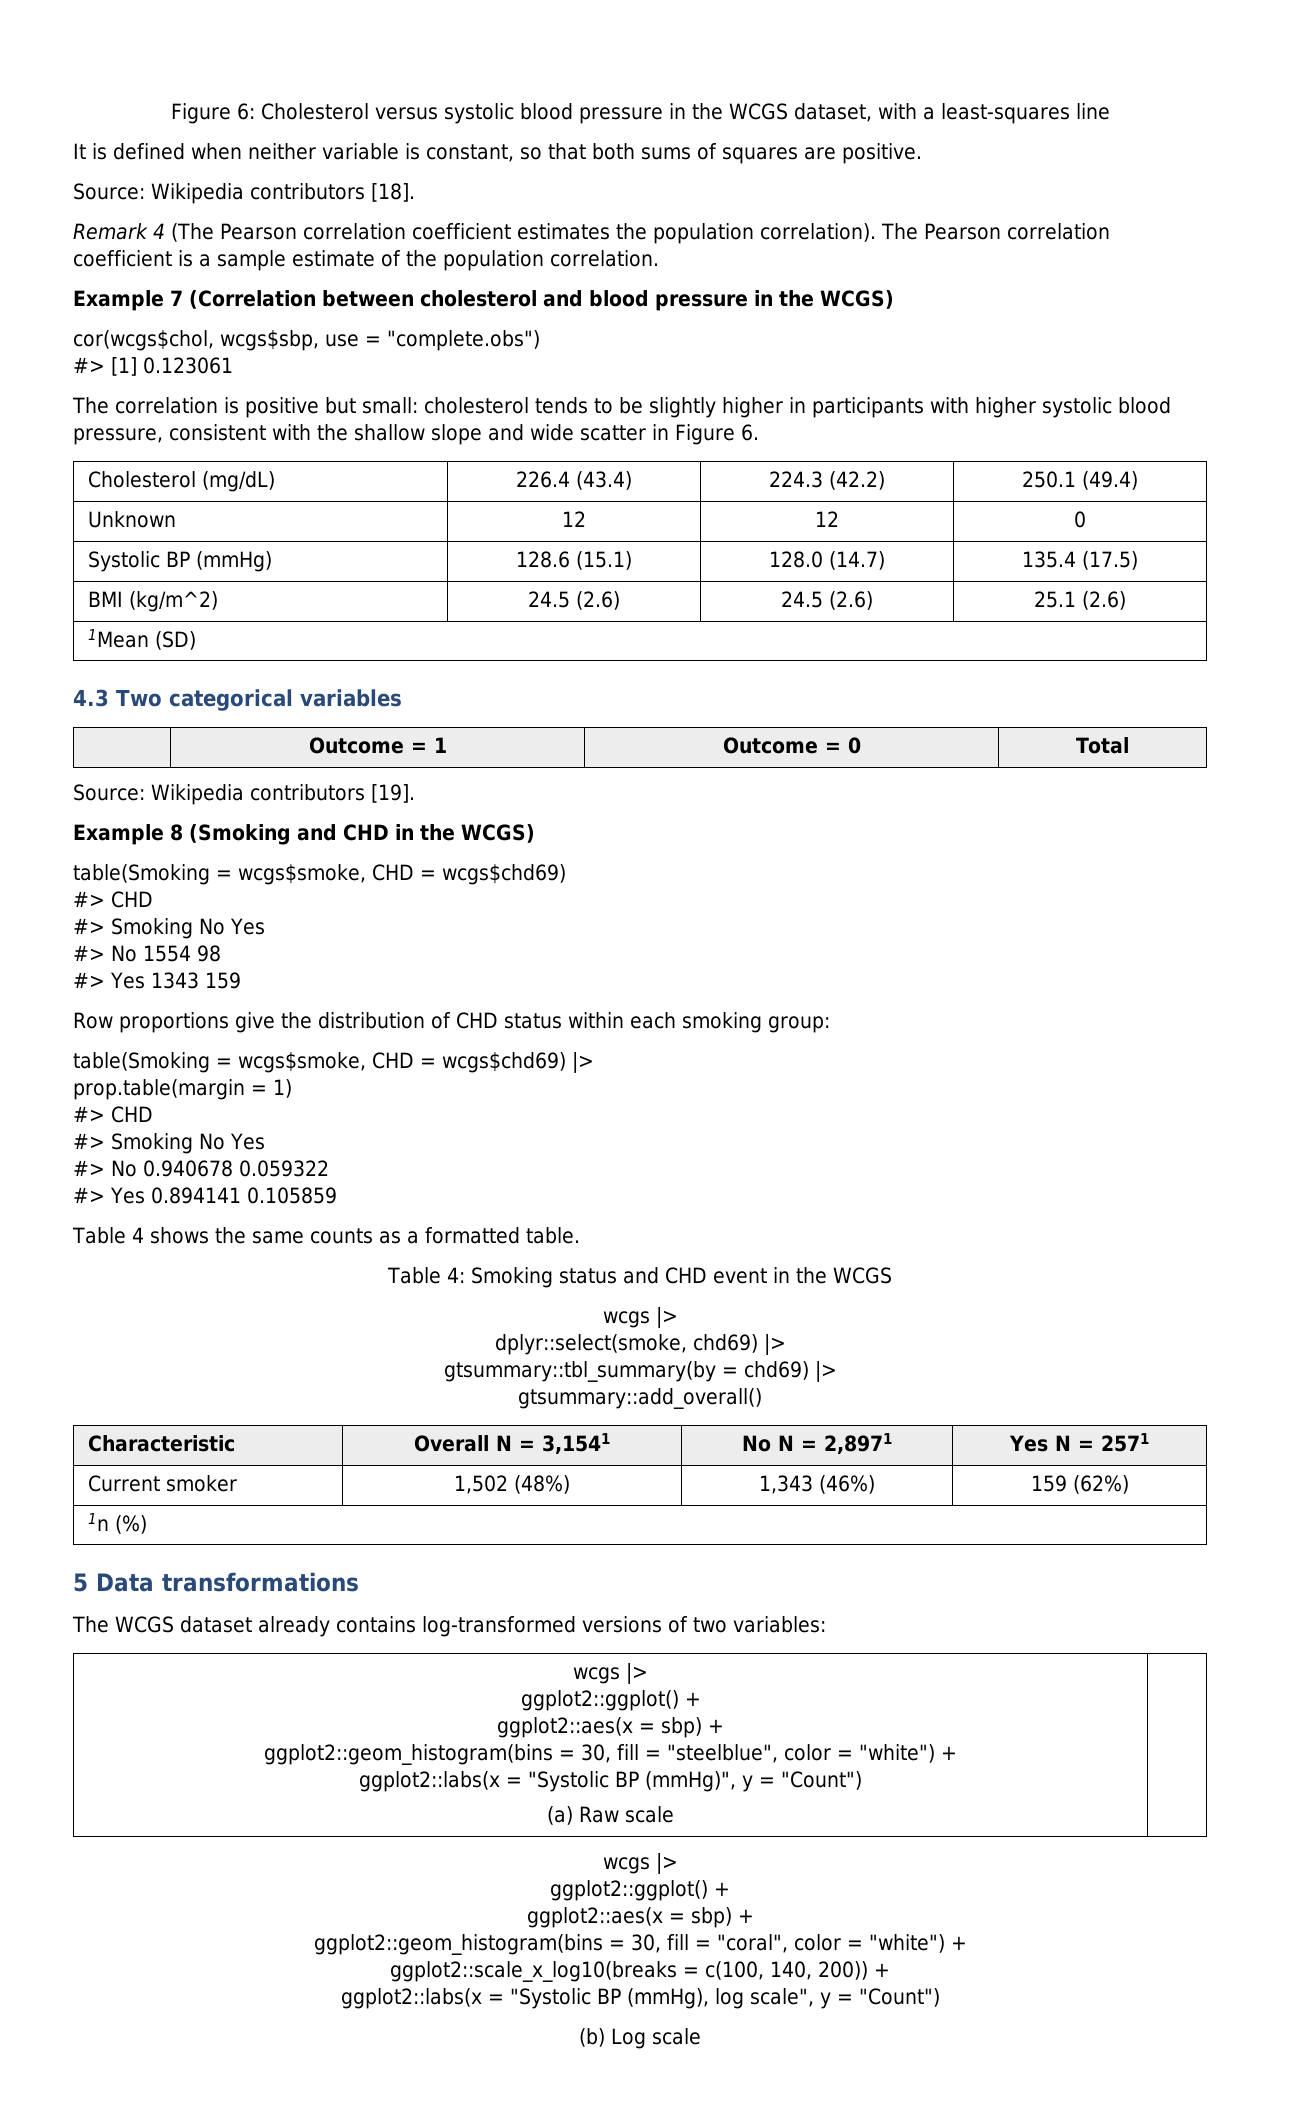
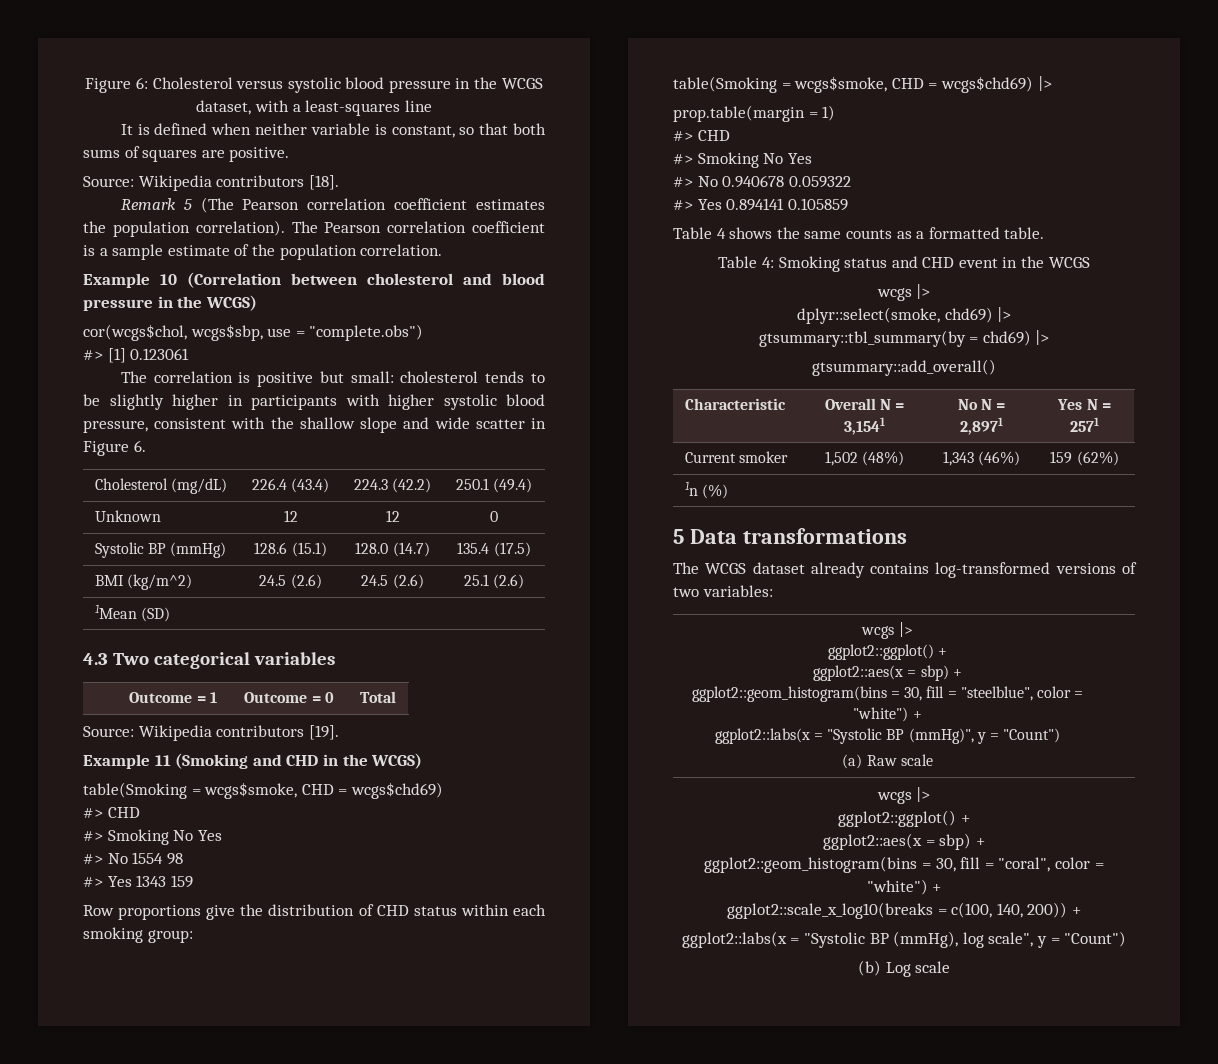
[153,223,165,239] 4 -> [183,199,192,210] 5
[170,290,183,306] 7 -> [160,274,177,285] 10
[170,824,183,841] 8 -> [154,755,171,766] 11

